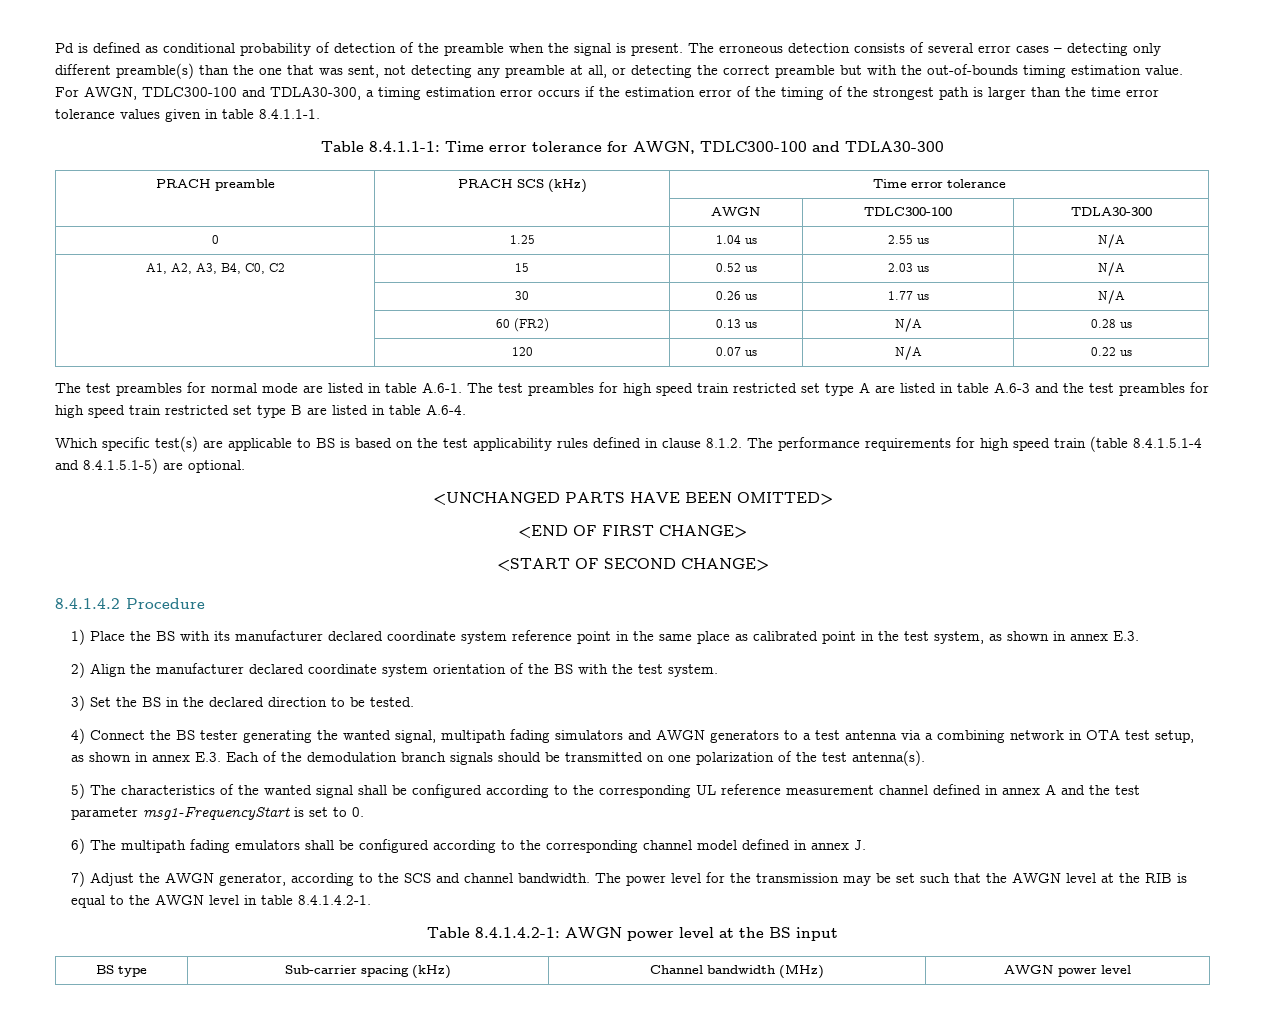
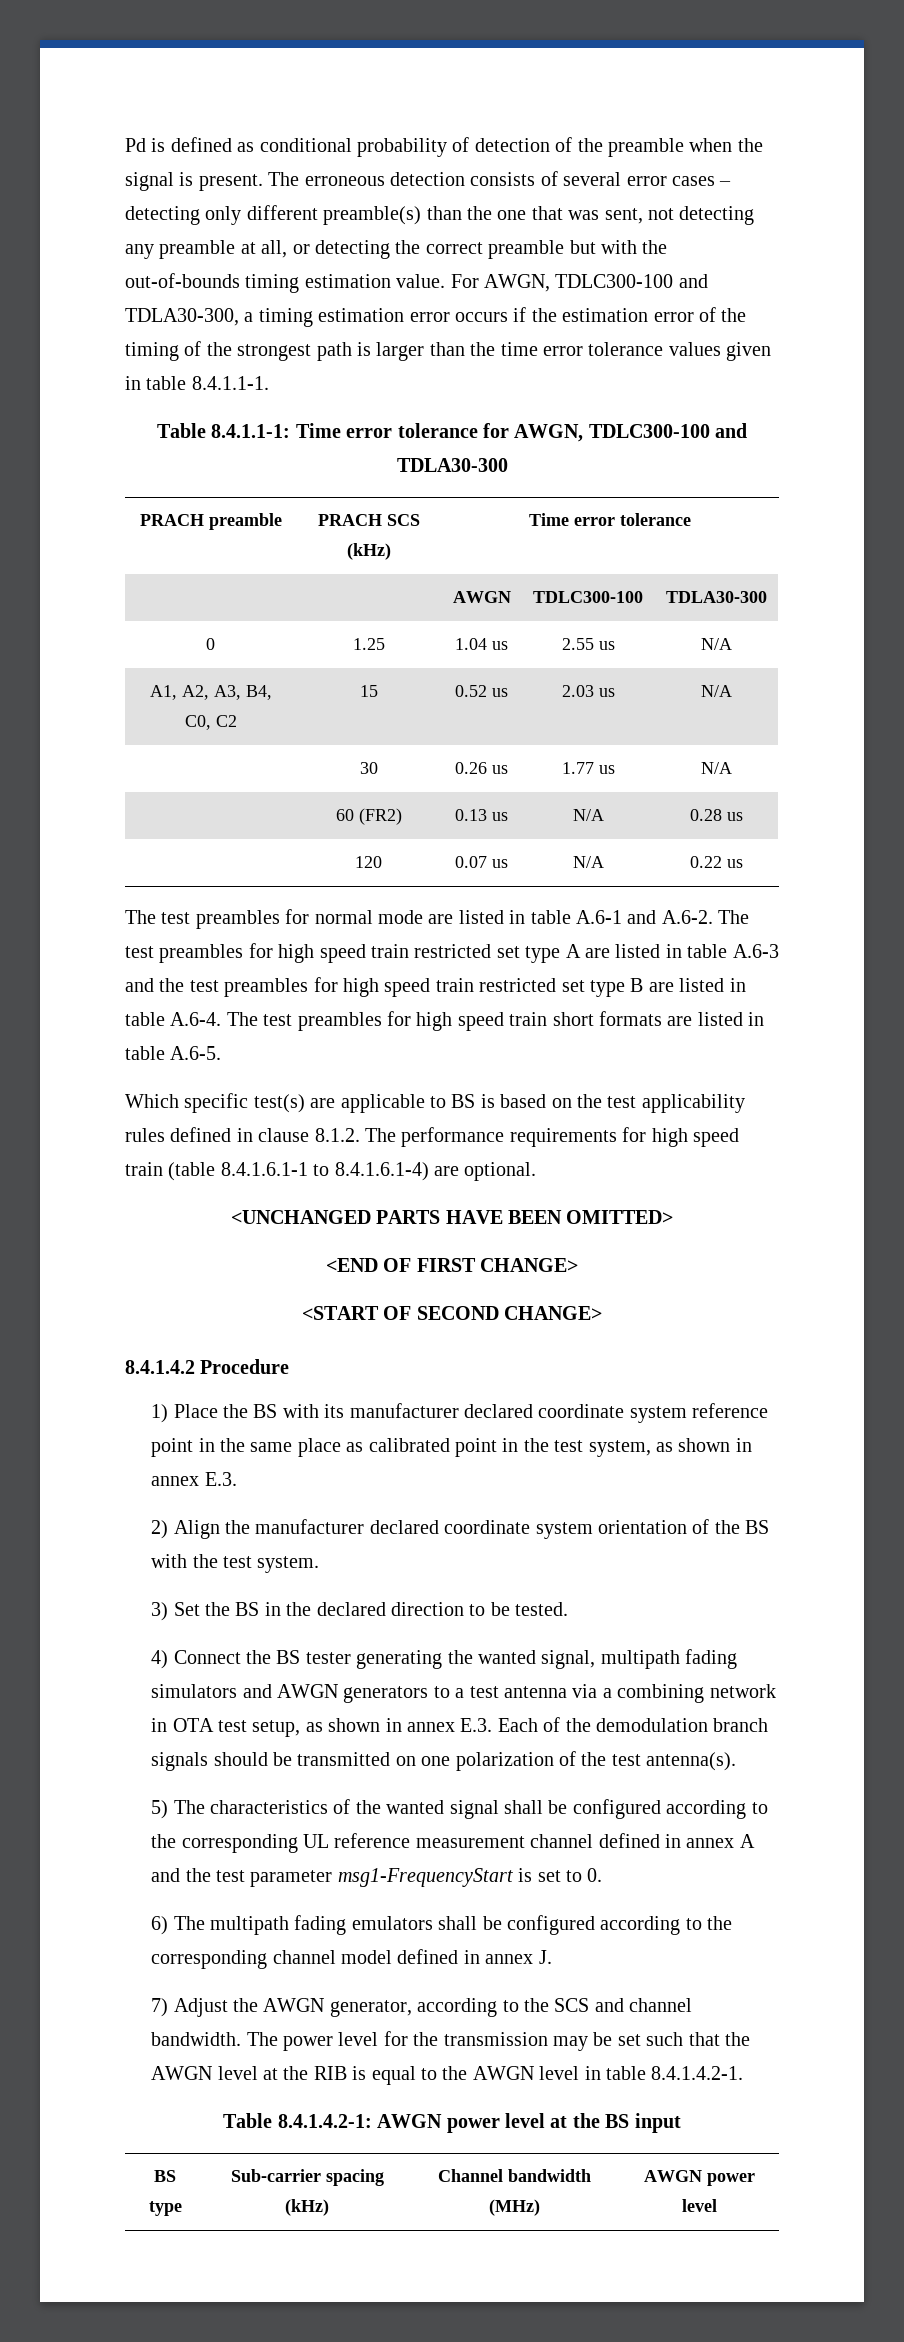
[422,382,462,393] A.6-1. -> [575,910,713,924] A.6-1 and A.6-2.
(466, 409) none -> [226,1011,765,1031] [125,1046,222,1060] The test preambles for high speed train short formats are listed in table A.6-5.
[1133,438,1202,448] [55,458,158,474] 8.4.1.5.1-4 and 8.4.1.5.1-5) -> [220,1162,429,1181] 8.4.1.6.1-1 to 8.4.1.6.1-4)

